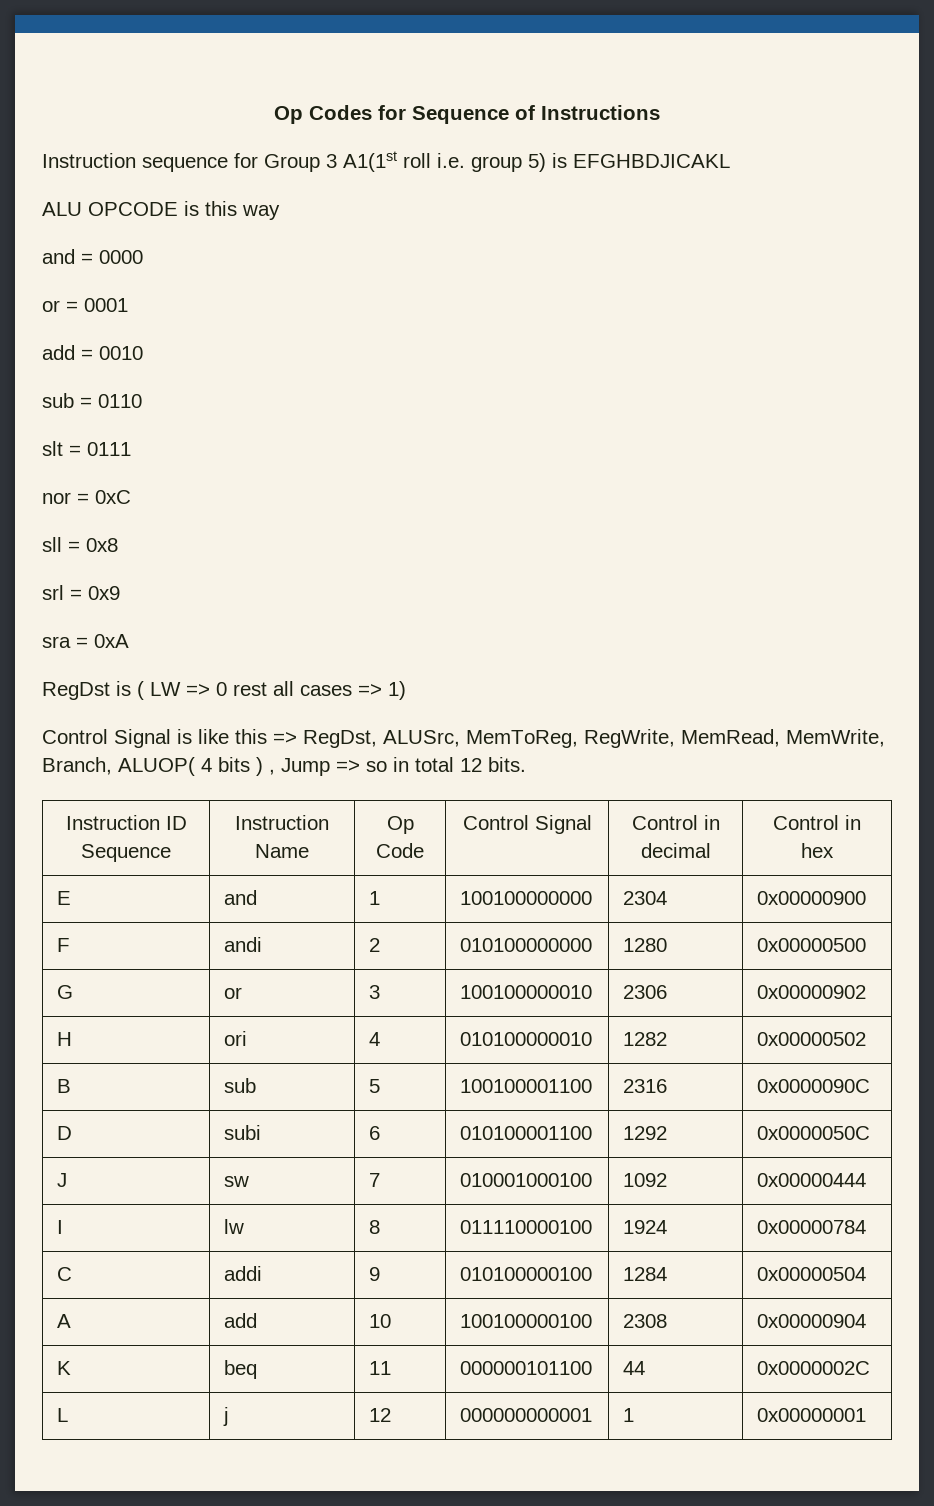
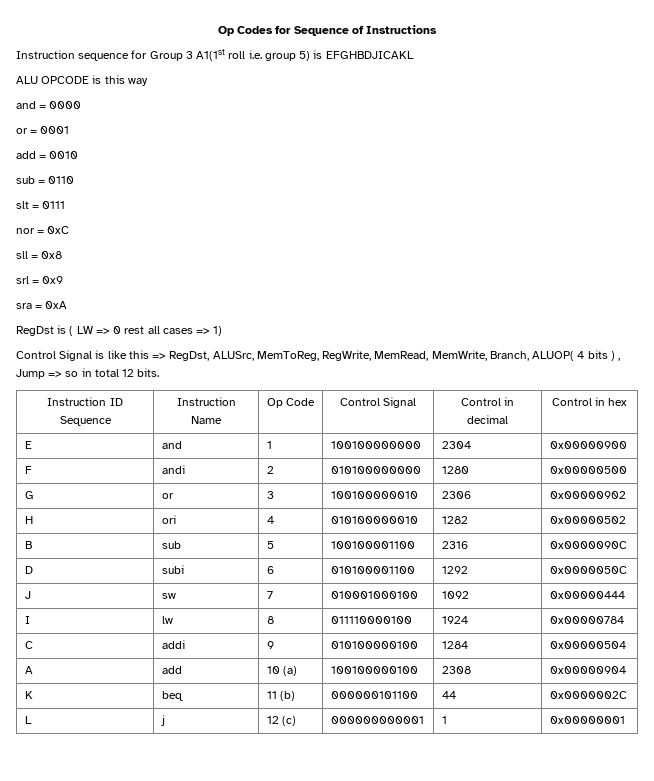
(391, 1321) none -> [282,666,297,676] (a)
(391, 1368) none -> [279,691,295,701] (b)
(391, 1415) none -> [281,716,296,726] (c)

